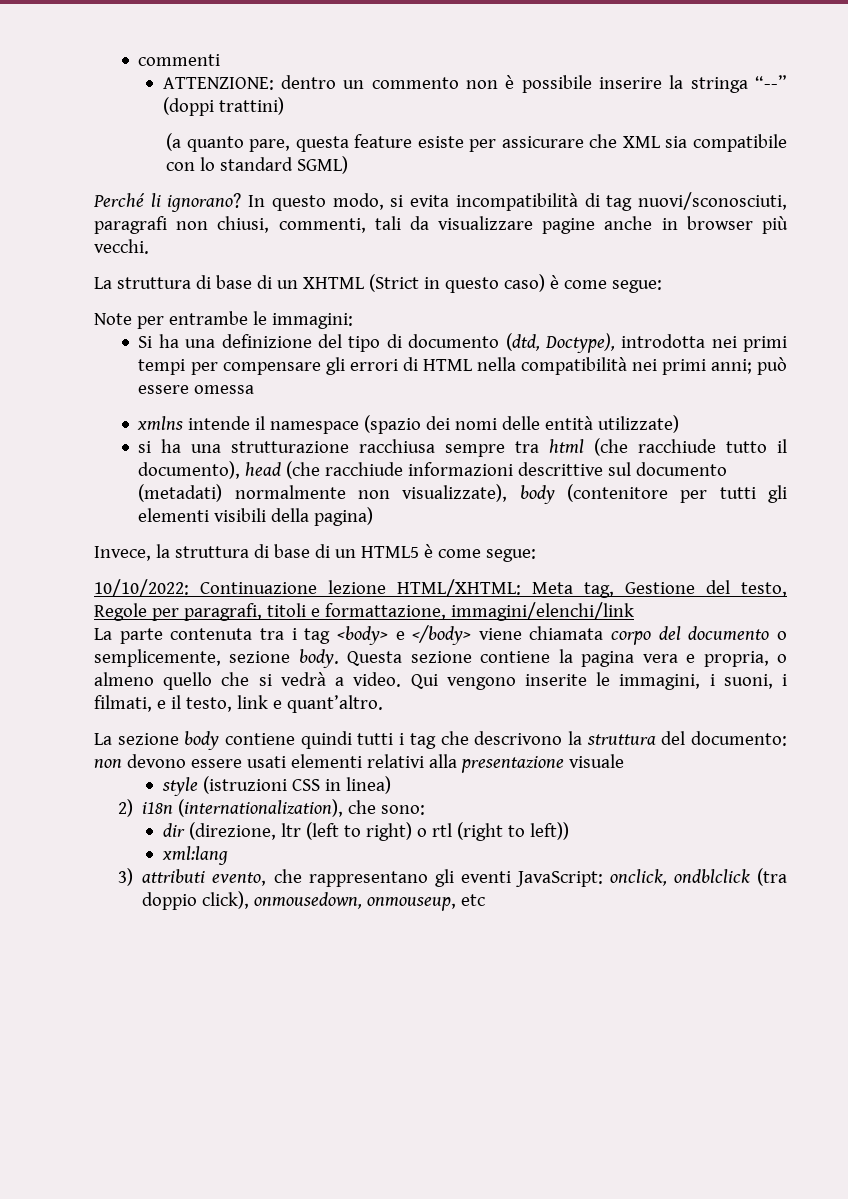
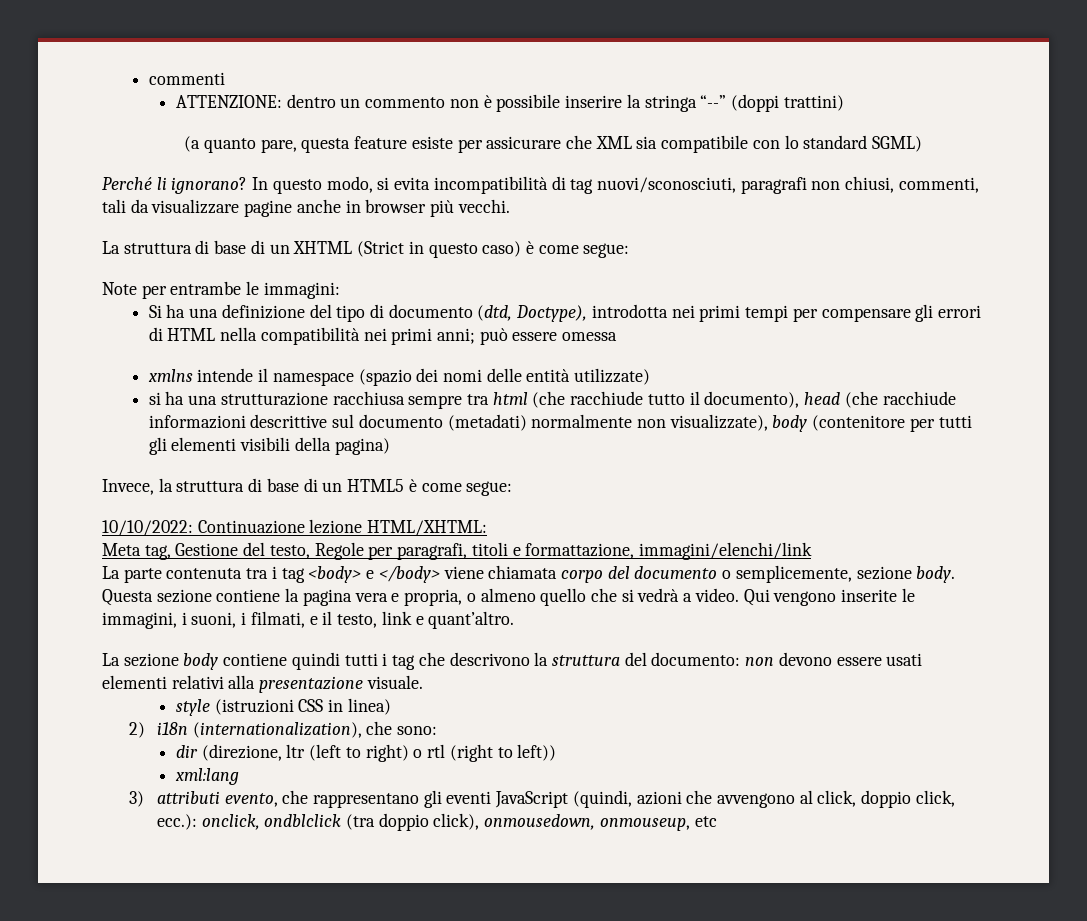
(521, 588) none -> (488, 528) //
[568,754,624,768] visuale -> [366,675,423,689] visuale.
[515,871,603,887] JavaScript: -> [495,790,955,808] [156,814,197,830] JavaScript (quindi, azioni che avvengono al click, doppio click, ecc.):

